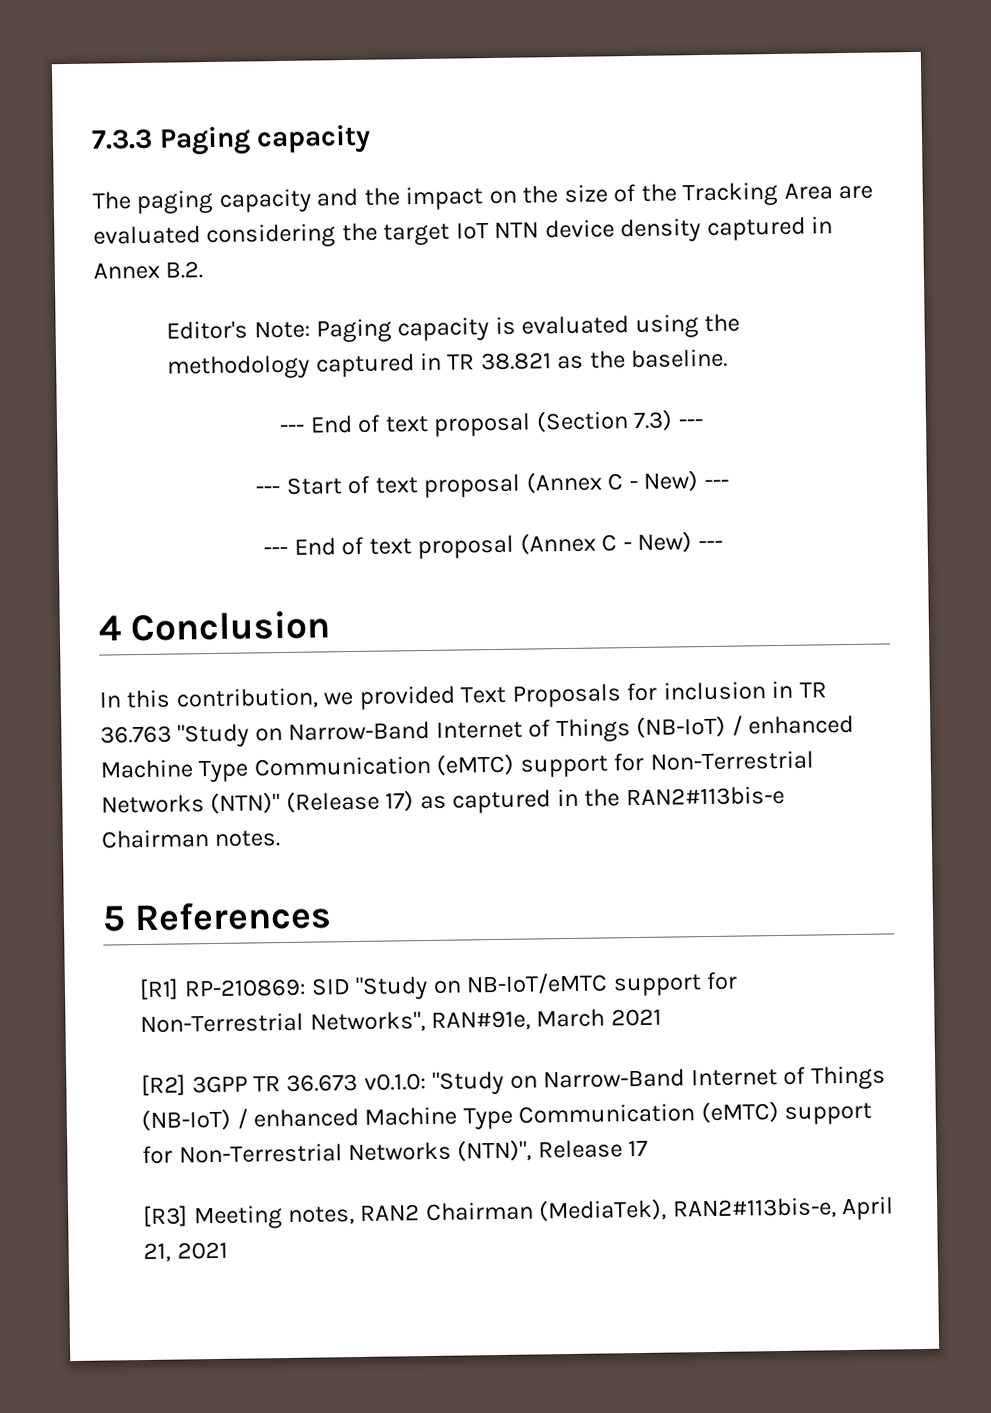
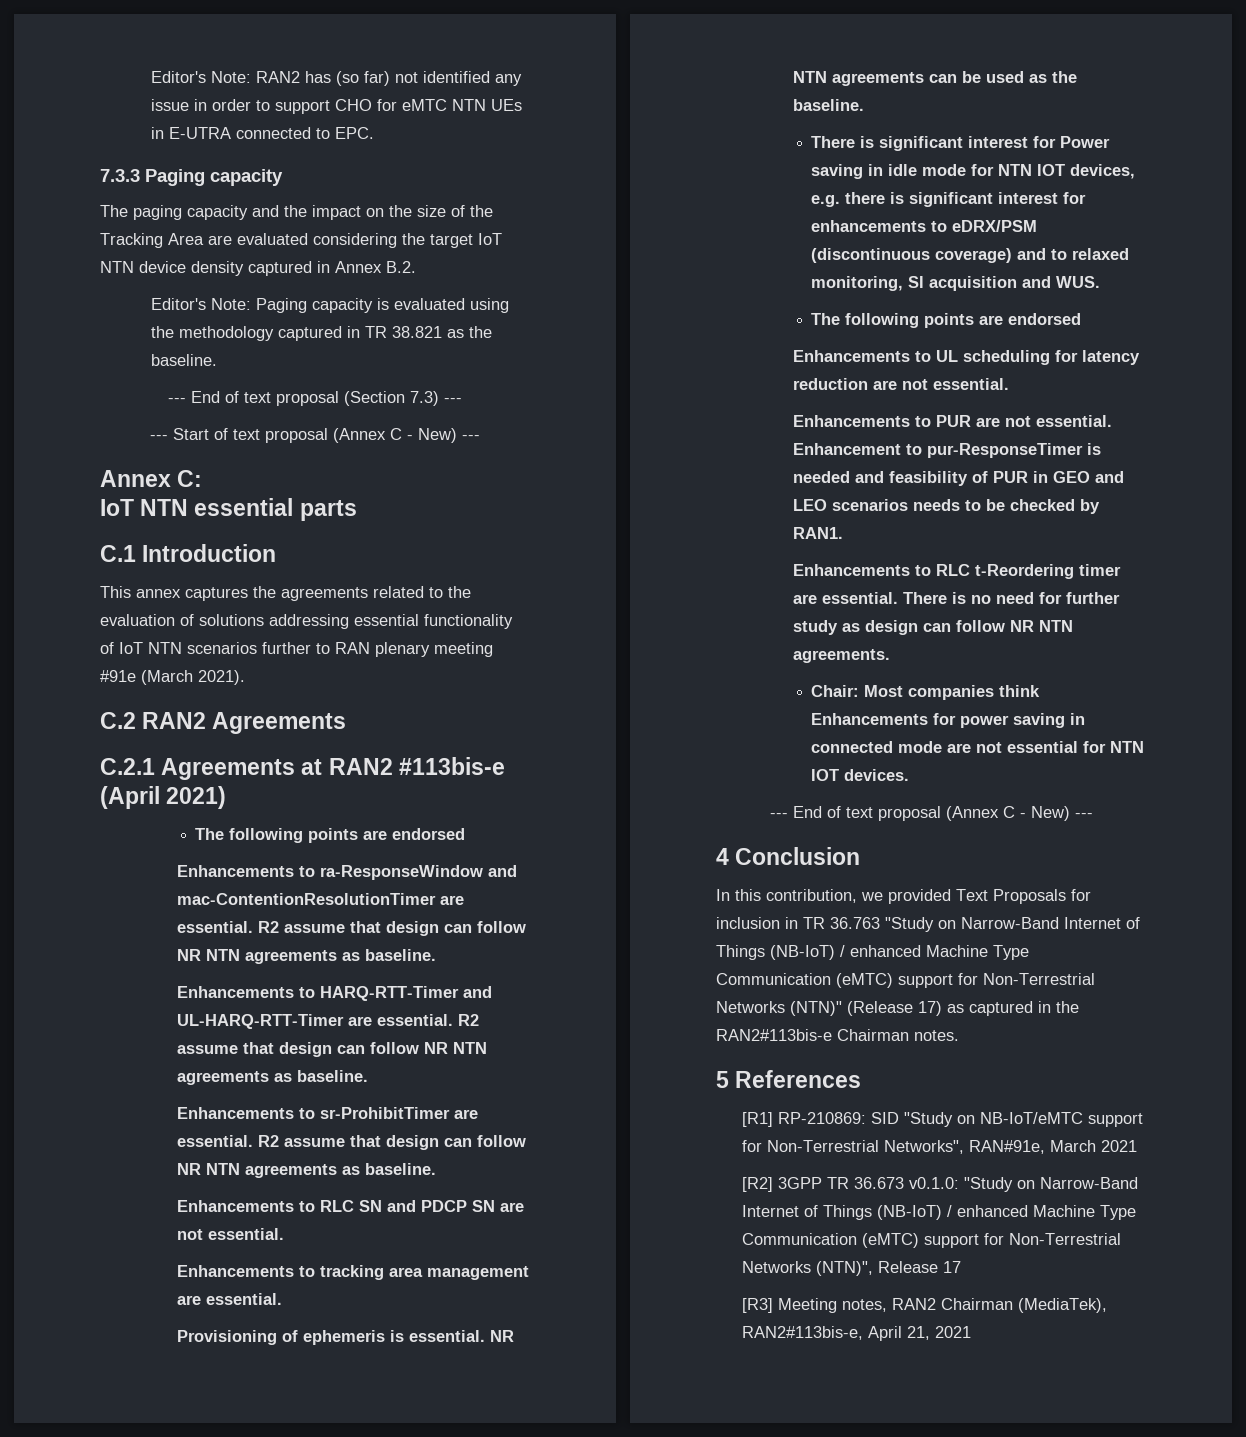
(91, 139) none -> [151,71,523,86] [151,99,523,114] [151,127,375,139] Editor's Note: RAN2 has (so far) not identified any issue in order to support CHO for eMTC NTN UEs in E-UTRA connected to EPC. //
(729, 484) none -> [100,470,203,487] [100,498,357,521] [100,544,277,562] [100,586,471,601] [100,614,513,629] [100,642,493,657] [100,670,245,685] [100,712,347,734] [100,757,505,780] [100,786,227,809] [195,828,466,843] [177,865,518,880] [177,893,465,905] [177,921,527,936] [177,949,437,964] [177,986,493,1001] [177,1014,480,1029] [177,1042,488,1057] [177,1070,369,1085] [177,1107,479,1119] [177,1135,527,1150] [177,1163,437,1178] [177,1200,525,1212] [177,1228,285,1240] [177,1265,530,1280] [177,1293,283,1305] [177,1330,515,1345] [793,71,1078,86] [793,99,865,111] [811,136,1111,151] [811,164,1136,179] [811,192,1087,207] [811,220,1038,232] [811,248,1130,263] [811,276,1101,291] [811,313,1082,328] [793,350,1141,365] [793,378,1010,390] [793,415,1113,427] [793,443,1102,458] [793,471,1125,486] [793,499,1101,514] [793,527,844,539] [793,564,1122,579] [793,592,1121,604] [793,620,1074,635] [793,649,891,663] [811,685,1041,700] [811,713,1086,728] [811,741,1145,753] [811,769,910,781] // Annex C: // IoT NTN essential parts // C.1 Introduction // This annex captures the agreements related to the evaluation of solutions addressing essential functionality of IoT NTN scenarios further to RAN plenary meeting #91e (March 2021). // C.2 RAN2 Agreements // C.2.1 Agreements at RAN2 #113bis-e (April 2021) // The following points are endorsed // Enhancements to ra-ResponseWindow and mac-ContentionResolutionTimer are essential. R2 assume that design can follow NR NTN agreements as baseline. // Enhancements to HARQ-RTT-Timer and UL-HARQ-RTT-Timer are essential. R2 assume that design can follow NR NTN agreements as baseline. // Enhancements to sr-ProhibitTimer are essential. R2 assume that design can follow NR NTN agreements as baseline. // Enhancements to RLC SN and PDCP SN are not essential. // Enhancements to tracking area management are essential. // Provisioning of ephemeris is essential. NR NTN agreements can be used as the baseline. // There is significant interest for Power saving in idle mode for NTN IOT devices, e.g. there is significant interest for enhancements to eDRX/PSM (discontinuous coverage) and to relaxed monitoring, SI acquisition and WUS. // The following points are endorsed // Enhancements to UL scheduling for latency reduction are not essential. // Enhancements to PUR are not essential. Enhancement to pur-ResponseTimer is needed and feasibility of PUR in GEO and LEO scenarios needs to be checked by RAN1. // Enhancements to RLC t-Reordering timer are essential. There is no need for further study as design can follow NR NTN agreements. // Chair: Most companies think Enhancements for power saving in connected mode are not essential for NTN IOT devices.

